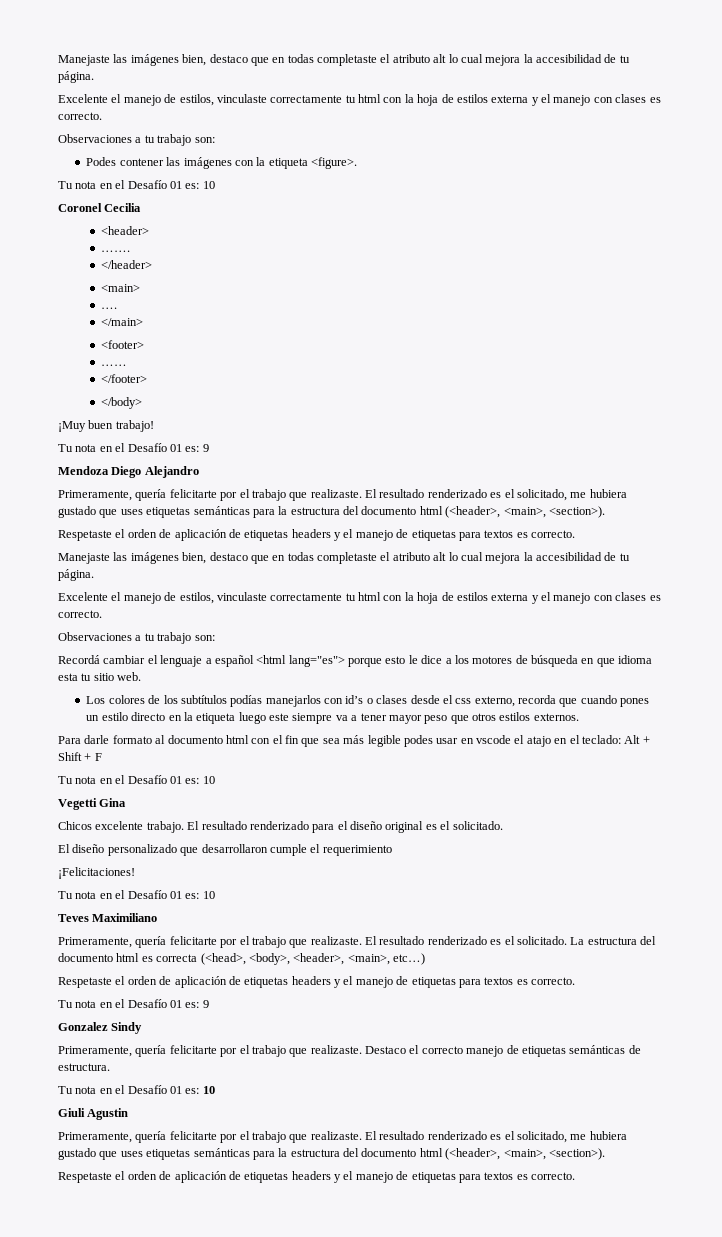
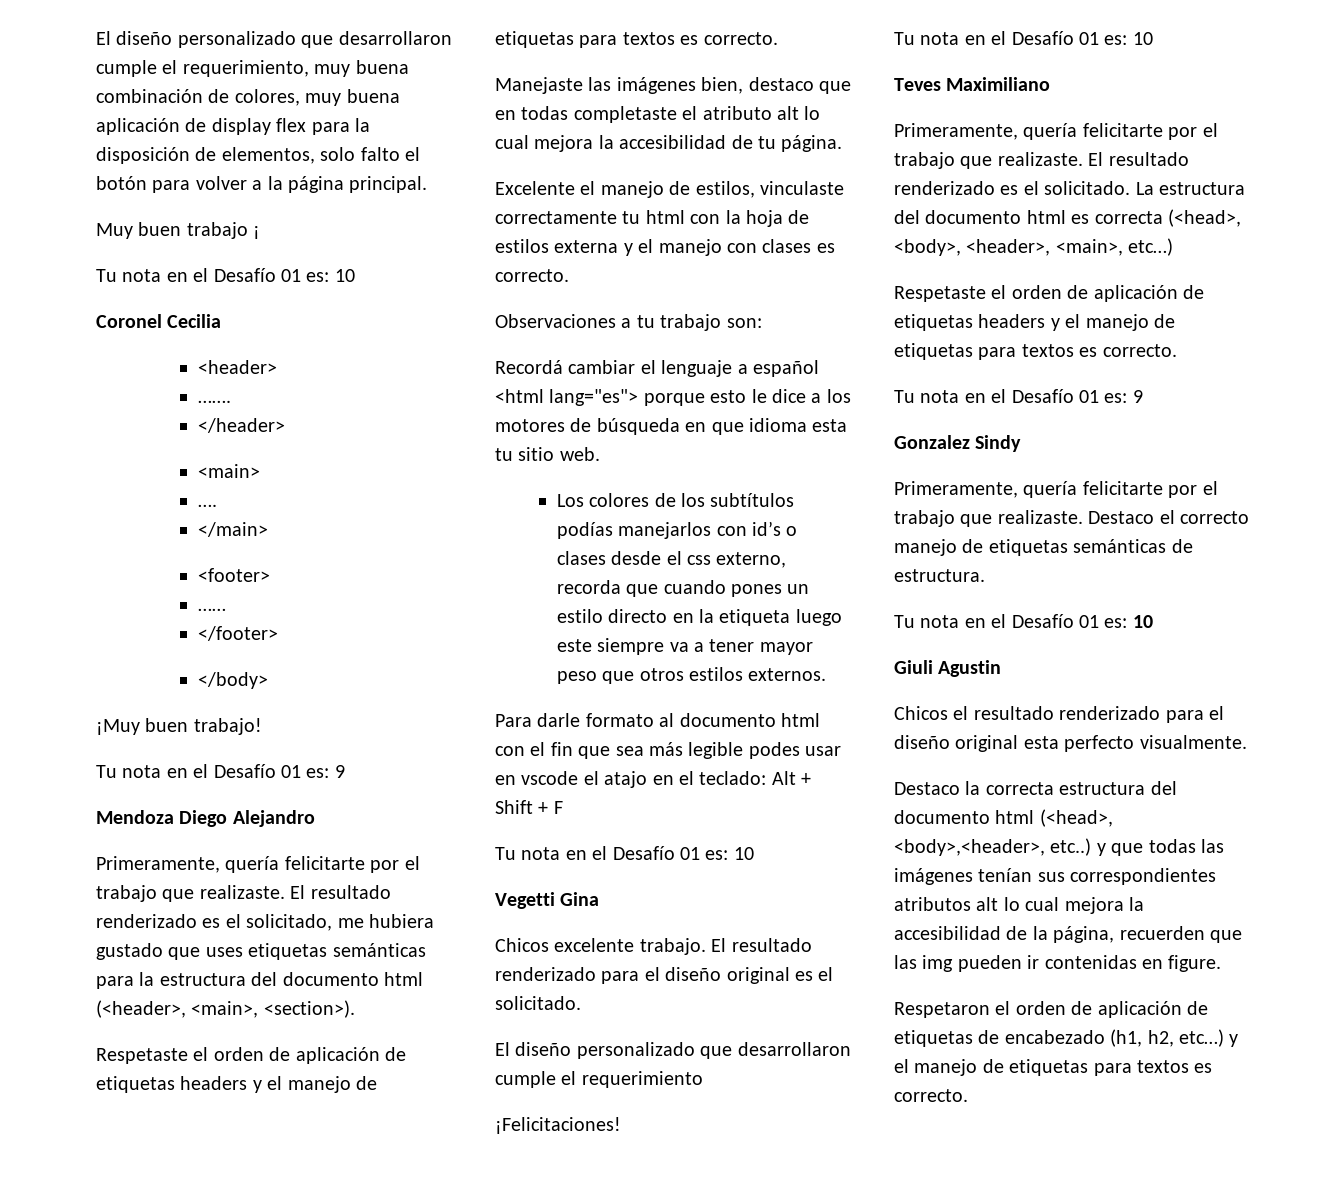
[58,54,630,66] [58,71,94,83] [58,94,661,106] [58,112,102,120] [58,134,215,146] [86,157,358,169] Manejaste las imágenes bien, destaco que en todas completaste el atributo alt lo cual mejora la accesibilidad de tu página. // Excelente el manejo de estilos, vinculaste correctamente tu html con la hoja de estilos externa y el manejo con clases es correcto. // Observaciones a tu trabajo son: // Podes contener las imágenes con la etiqueta <figure>. -> [96,31,452,48] [96,60,409,77] [96,89,400,106] [96,118,370,135] [96,147,420,164] [96,176,428,193] [96,222,261,239] El diseño personalizado que desarrollaron cumple el requerimiento, muy buena combinación de colores, muy buena aplicación de display flex para la disposición de elementos, solo falto el botón para volver a la página principal. // Muy buen trabajo ¡
[58,1131,627,1143] [58,1148,605,1160] [58,1171,331,1183] Primeramente, quería felicitarte por el trabajo que realizaste. El resultado renderizado es el solicitado, me hubiera gustado que uses etiquetas semánticas para la estructura del documento html (<header>, <main>, <section>). // Respetaste el orden de aplicación de etiquetas headers -> [894,706,1224,723] [894,735,1247,752] [894,781,1177,795] [894,809,1113,827] [894,838,1224,856] [894,868,1217,885] [894,897,1144,914] [894,926,1242,943] [894,955,1222,972] [894,1001,1208,1018] [894,1029,1224,1047] Chicos el resultado renderizado para el diseño original esta perfecto visualmente. // Destaco la correcta estructura del documento html (<head>, <body>,<header>, etc..) y que todas las imágenes tenían sus correspondientes atributos alt lo cual mejora la accesibilidad de la página, recuerden que las img pueden ir contenidas en figure. // Respetaron el orden de aplicación de etiquetas de encabezado (h1, h2, etc…)

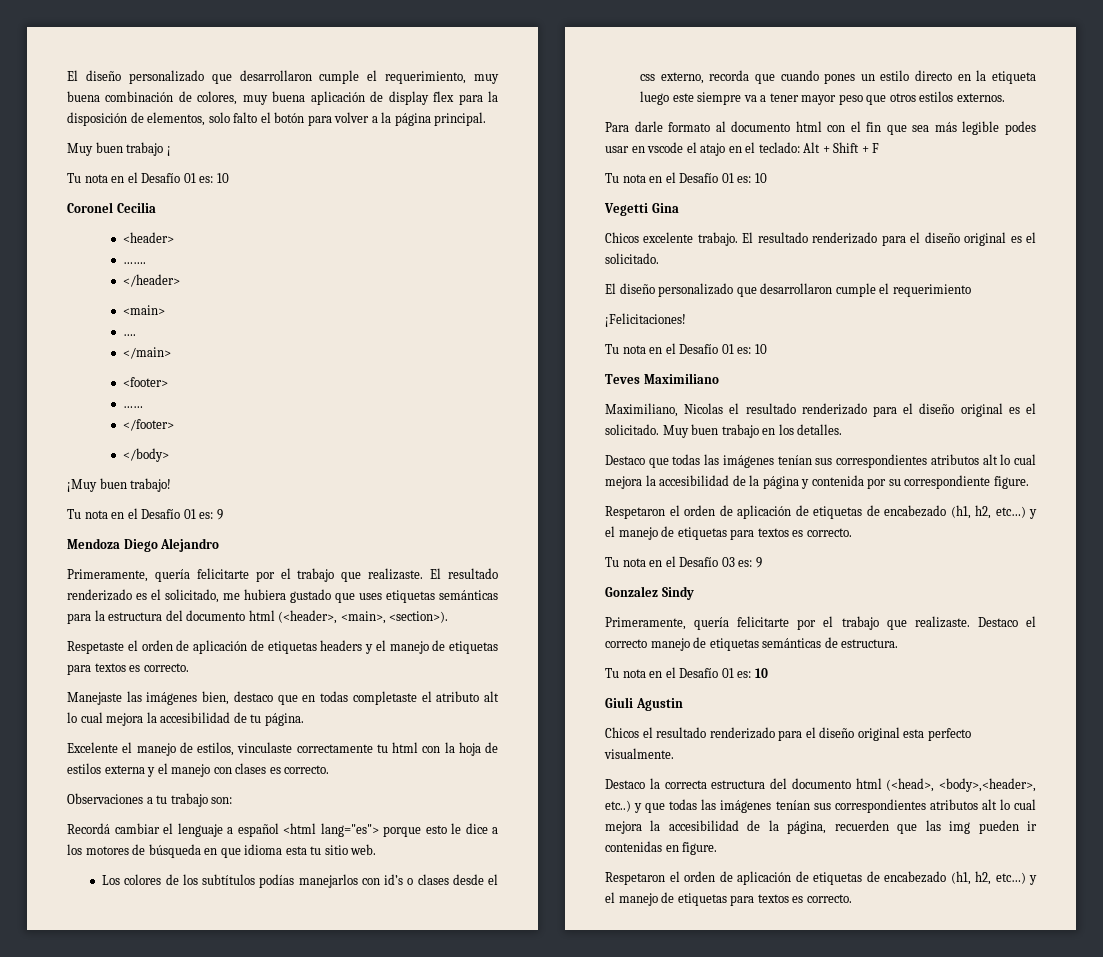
[894,123,1218,140] [894,152,1189,169] [894,181,1245,195] [894,209,1241,227] [894,238,1174,256] [894,285,1204,302] [894,314,1046,331] Primeramente, quería felicitarte por el trabajo que realizaste. El resultado renderizado es el solicitado. La estructura del documento html es correcta (<head>, <body>, <header>, <main>, etc…) // Respetaste el orden de aplicación de etiquetas headers -> [605,403,1036,417] [605,424,843,438] [605,454,1036,468] [605,475,1029,489] [605,505,1026,519] Maximiliano, Nicolas el resultado renderizado para el diseño original es el solicitado. Muy buen trabajo en los detalles. // Destaco que todas las imágenes tenían sus correspondientes atributos alt lo cual mejora la accesibilidad de la página y contenida por su correspondiente figure. // Respetaron el orden de aplicación de etiquetas de encabezado (h1, h2, etc…)
[1079,390,1099,403] 01 -> [721,557,735,567] 03

